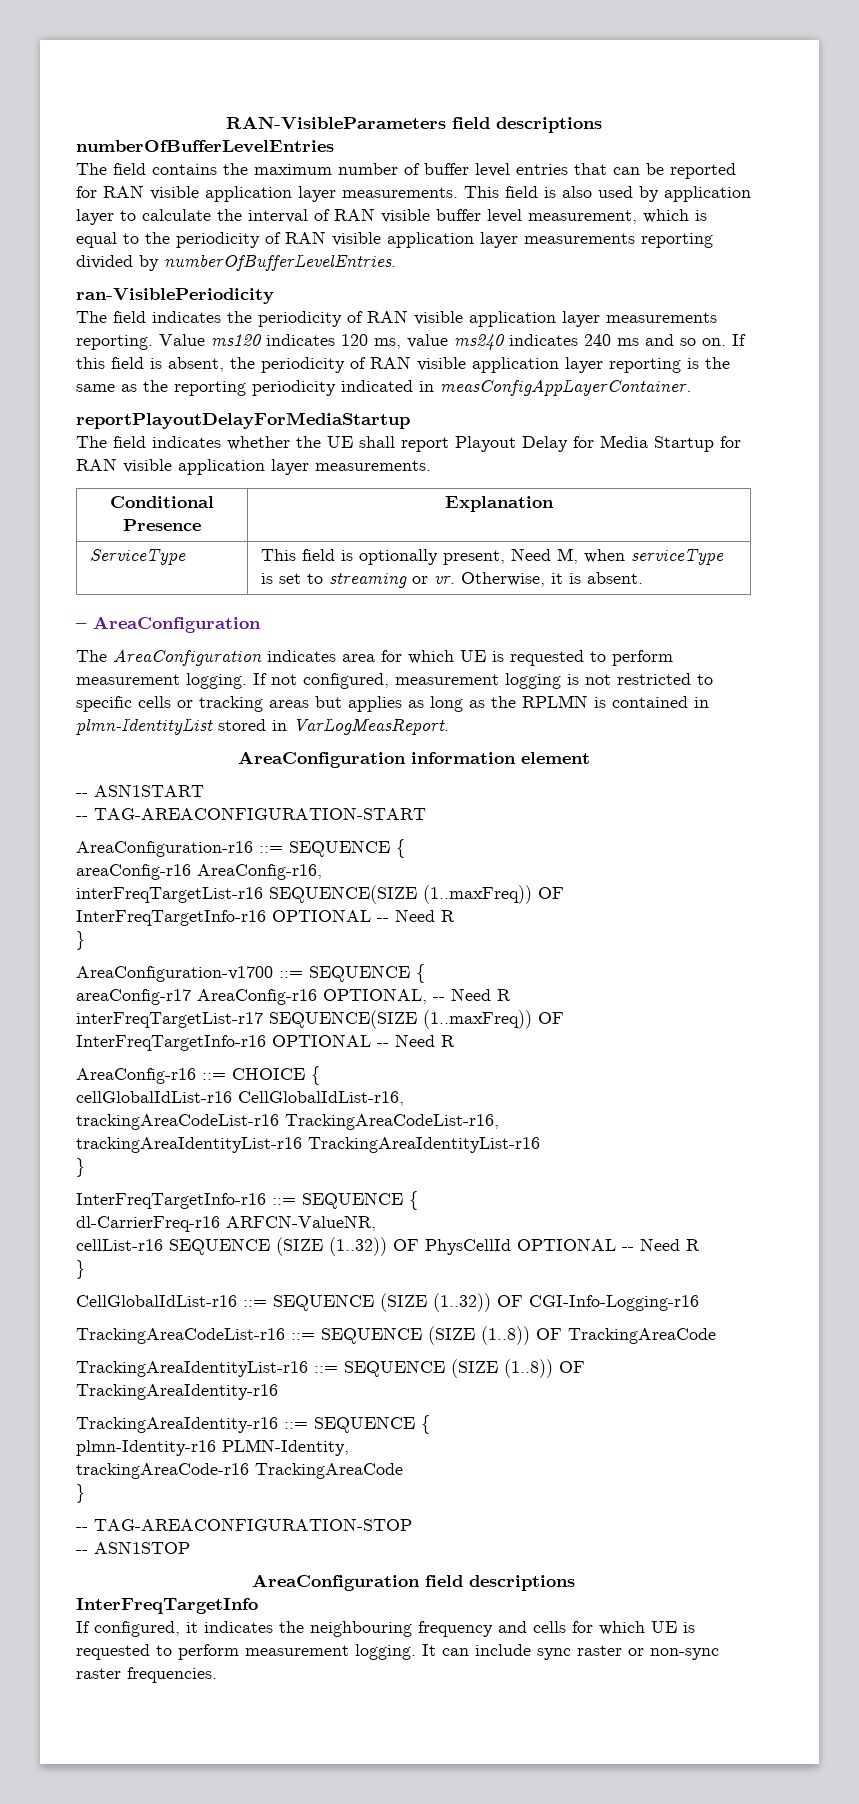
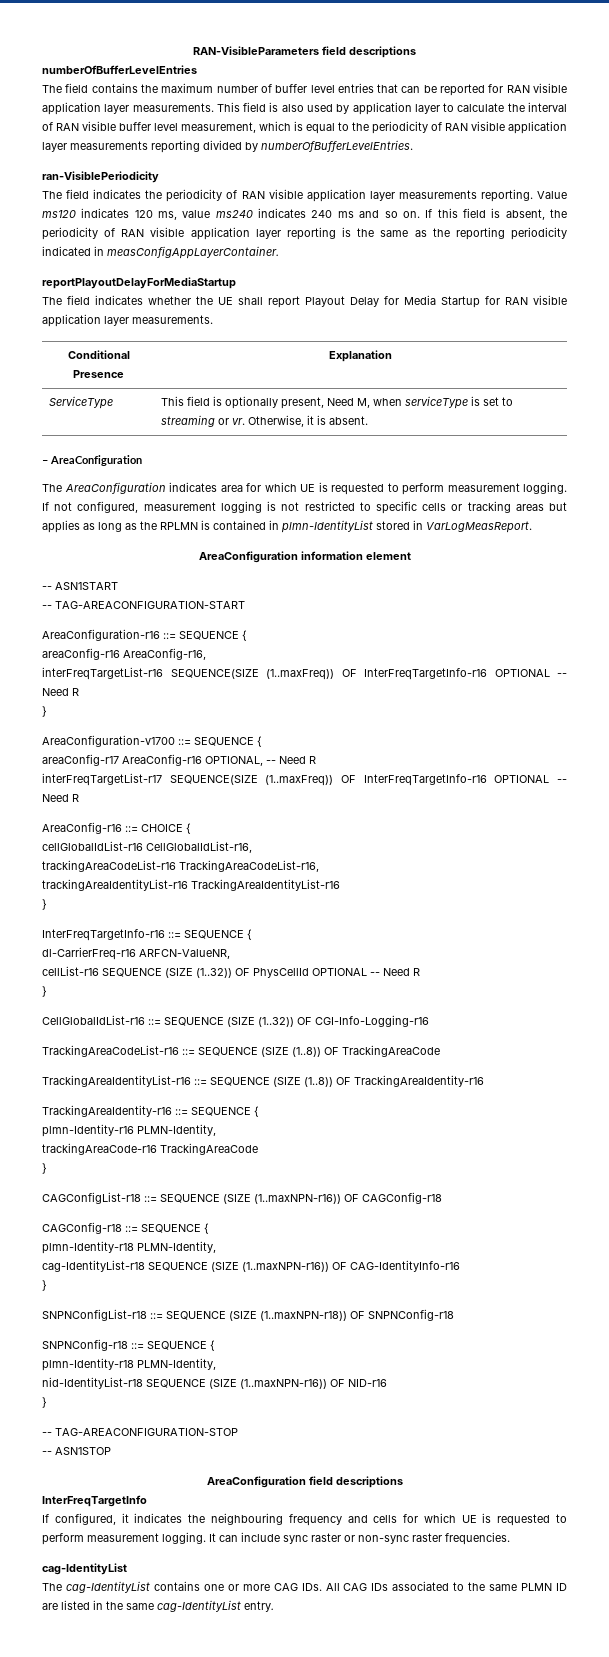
(85, 1493) none -> [42,1192,442,1204] [42,1222,209,1234] [42,1241,216,1254] [42,1260,460,1272] [42,1280,47,1291] [42,1309,454,1321] [42,1339,215,1351] [42,1358,216,1371] [42,1377,387,1389] [42,1397,47,1408] // CAGConfigList-r18 ::= SEQUENCE (SIZE (1..maxNPN-r16)) OF CAGConfig-r18 // CAGConfig-r18 ::= SEQUENCE { // plmn-Identity-r18 PLMN-Identity, // cag-IdentityList-r18 SEQUENCE (SIZE (1..maxNPN-r16)) OF CAG-IdentityInfo-r16 // } // SNPNConfigList-r18 ::= SEQUENCE (SIZE (1..maxNPN-r18)) OF SNPNConfig-r18 // SNPNConfig-r18 ::= SEQUENCE { // plmn-Identity-r18 PLMN-Identity, // nid-IdentityList-r18 SEQUENCE (SIZE (1..maxNPN-r16)) OF NID-r16 // }
(217, 1675) none -> [42,1563,127,1575] [42,1581,567,1593] [42,1600,274,1612] // cag-IdentityList // The cag-IdentityList contains one or more CAG IDs. All CAG IDs associated to the same PLMN ID are listed in the same cag-IdentityList entry.

